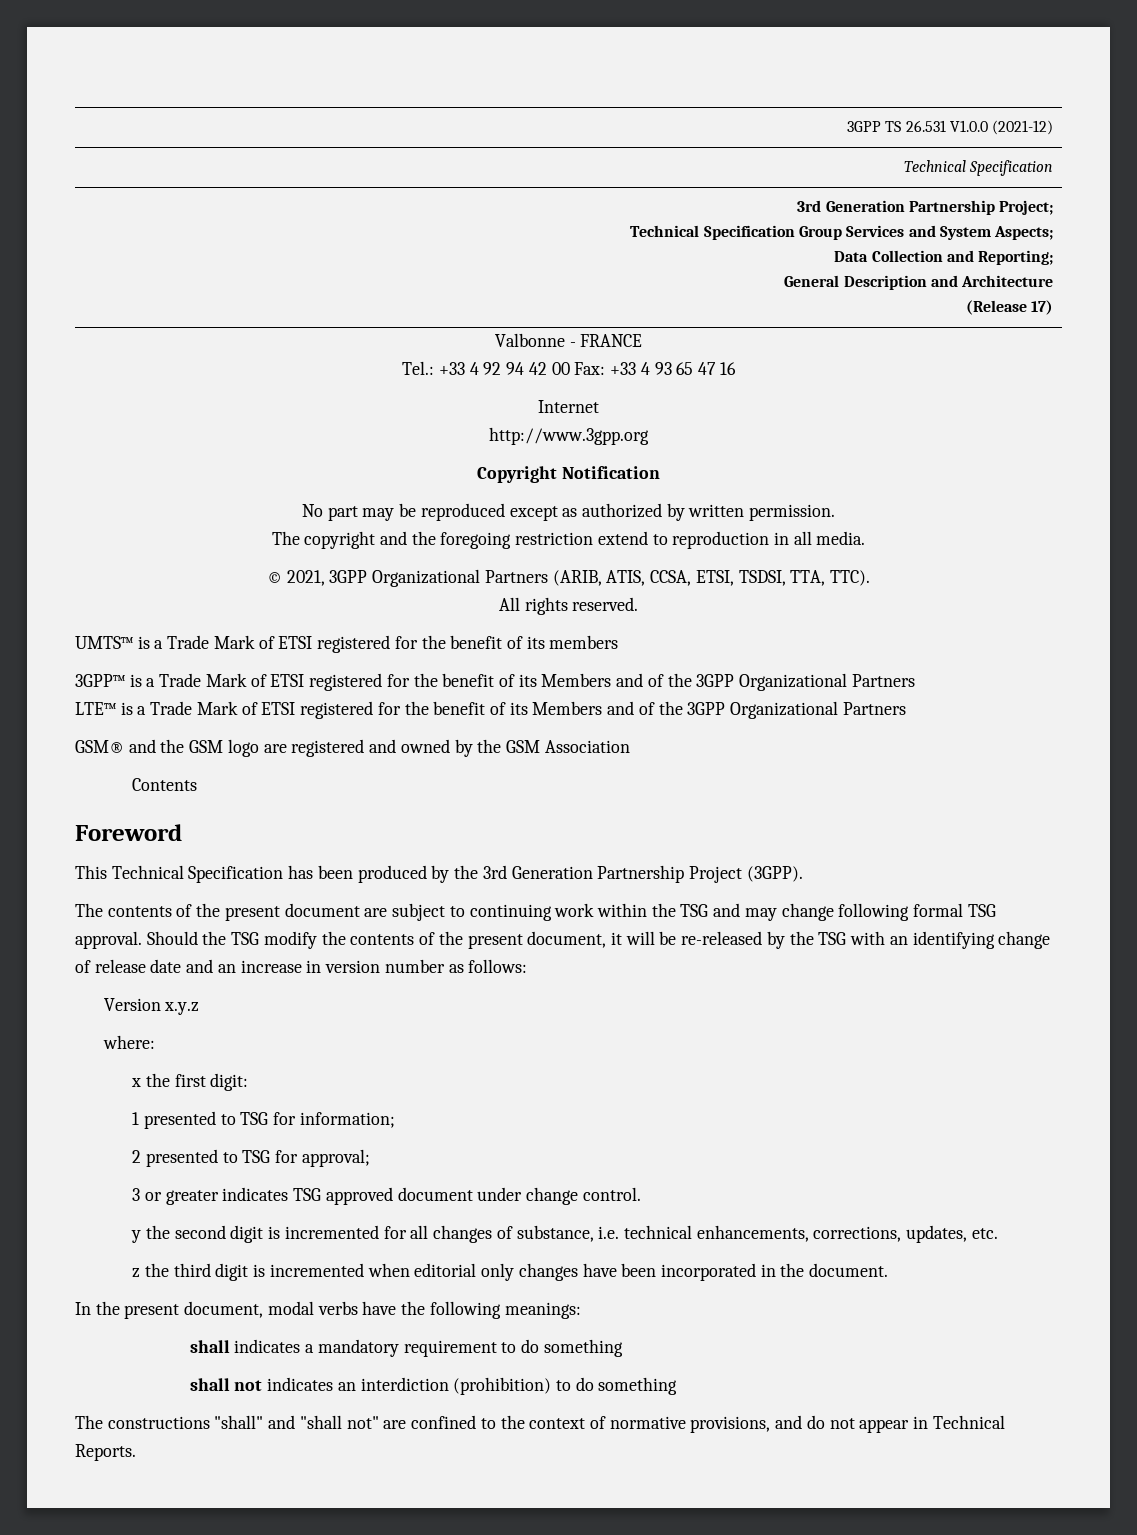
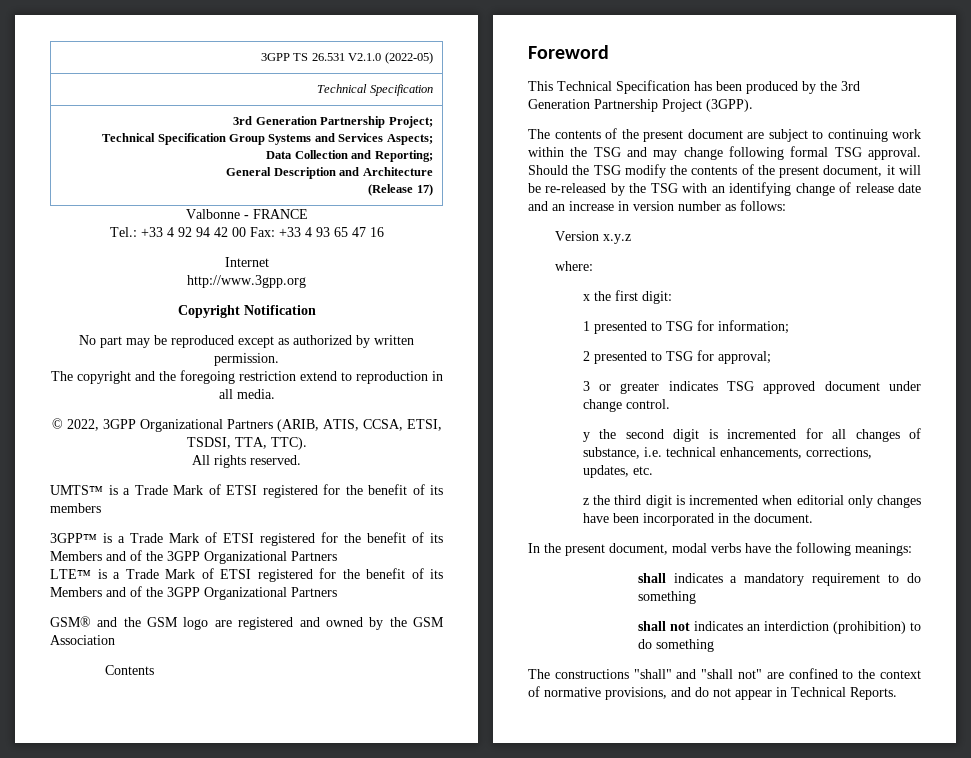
[949,120,1054,135] V1.0.0 (2021-12) -> [348,52,433,64] V2.1.0 (2022-05)
[846,225,991,240] Services and System -> [268,133,384,145] Systems and Services
[286,570,325,586] 2021, -> [66,419,99,431] 2022,

